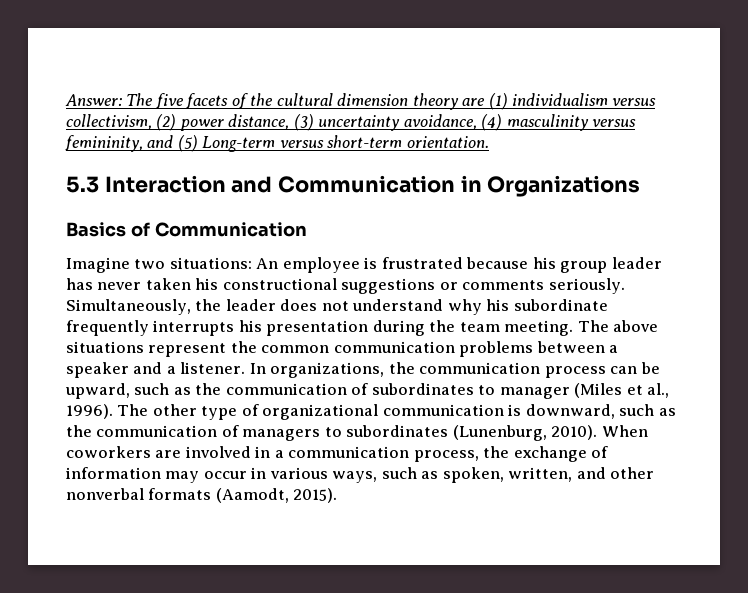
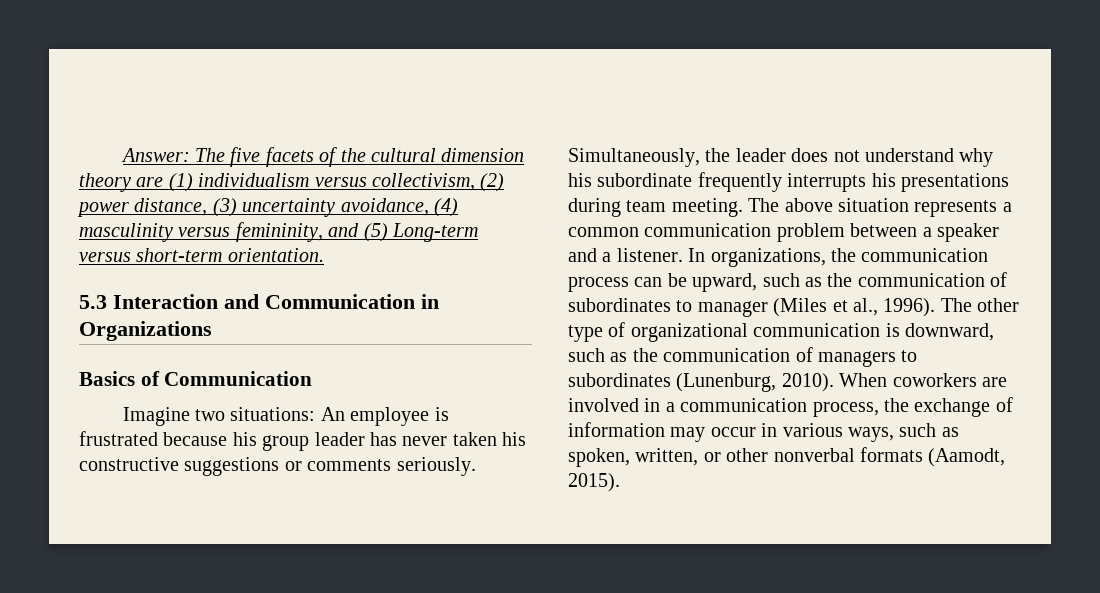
[222,278,337,290] constructional -> [79,457,179,471] constructive
[266,320,456,336] presentation during the -> [901,173,1009,192] [568,198,621,217] presentations during
[66,341,257,357] situations represent the -> [838,198,1012,217] situation represents a
[459,341,534,357] problems -> [776,223,845,242] problem
[576,467,606,479] and -> [703,452,721,462] or

